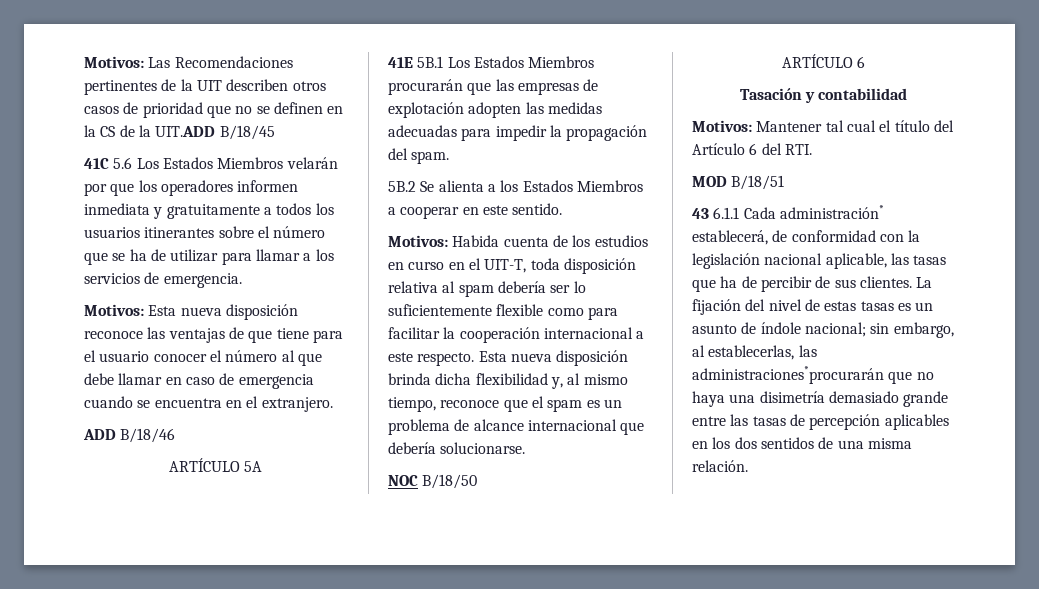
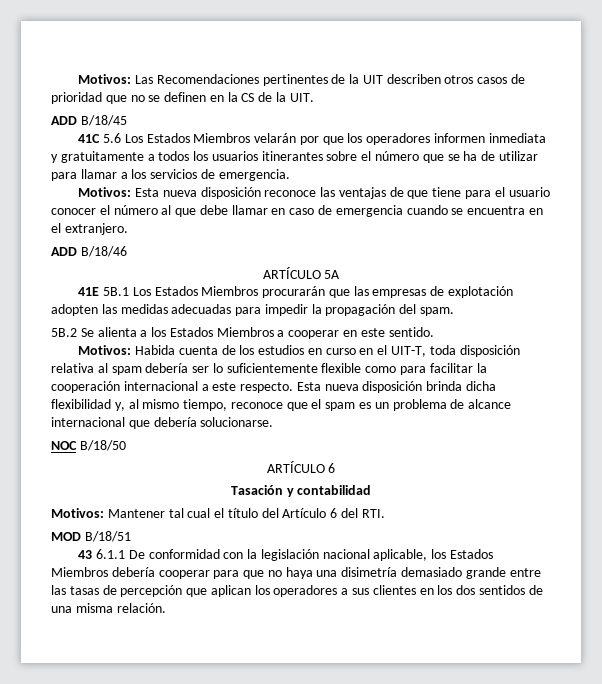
[155,126,216,137] UIT.ADD -> [289,93,314,102] [51,116,77,125] UIT. // ADD
[743,205,884,219] [692,230,788,245] Cada administración* establecerá, de -> [128,550,145,559] De
[890,253,947,265] [692,276,933,292] [692,299,934,315] [692,322,954,338] [692,345,817,360] [692,366,884,384] las tasas que ha de percibir de sus clientes. La fijación del nivel de estas tasas es un asunto de índole nacional; sin embargo, al establecerlas, las administraciones*procurarán -> [431,549,493,559] [51,567,240,579] los Estados Miembros debería cooperar para
[884,414,949,430] aplicables -> [186,585,416,597] que aplican los operadores a sus clientes

